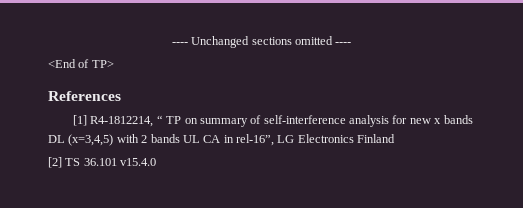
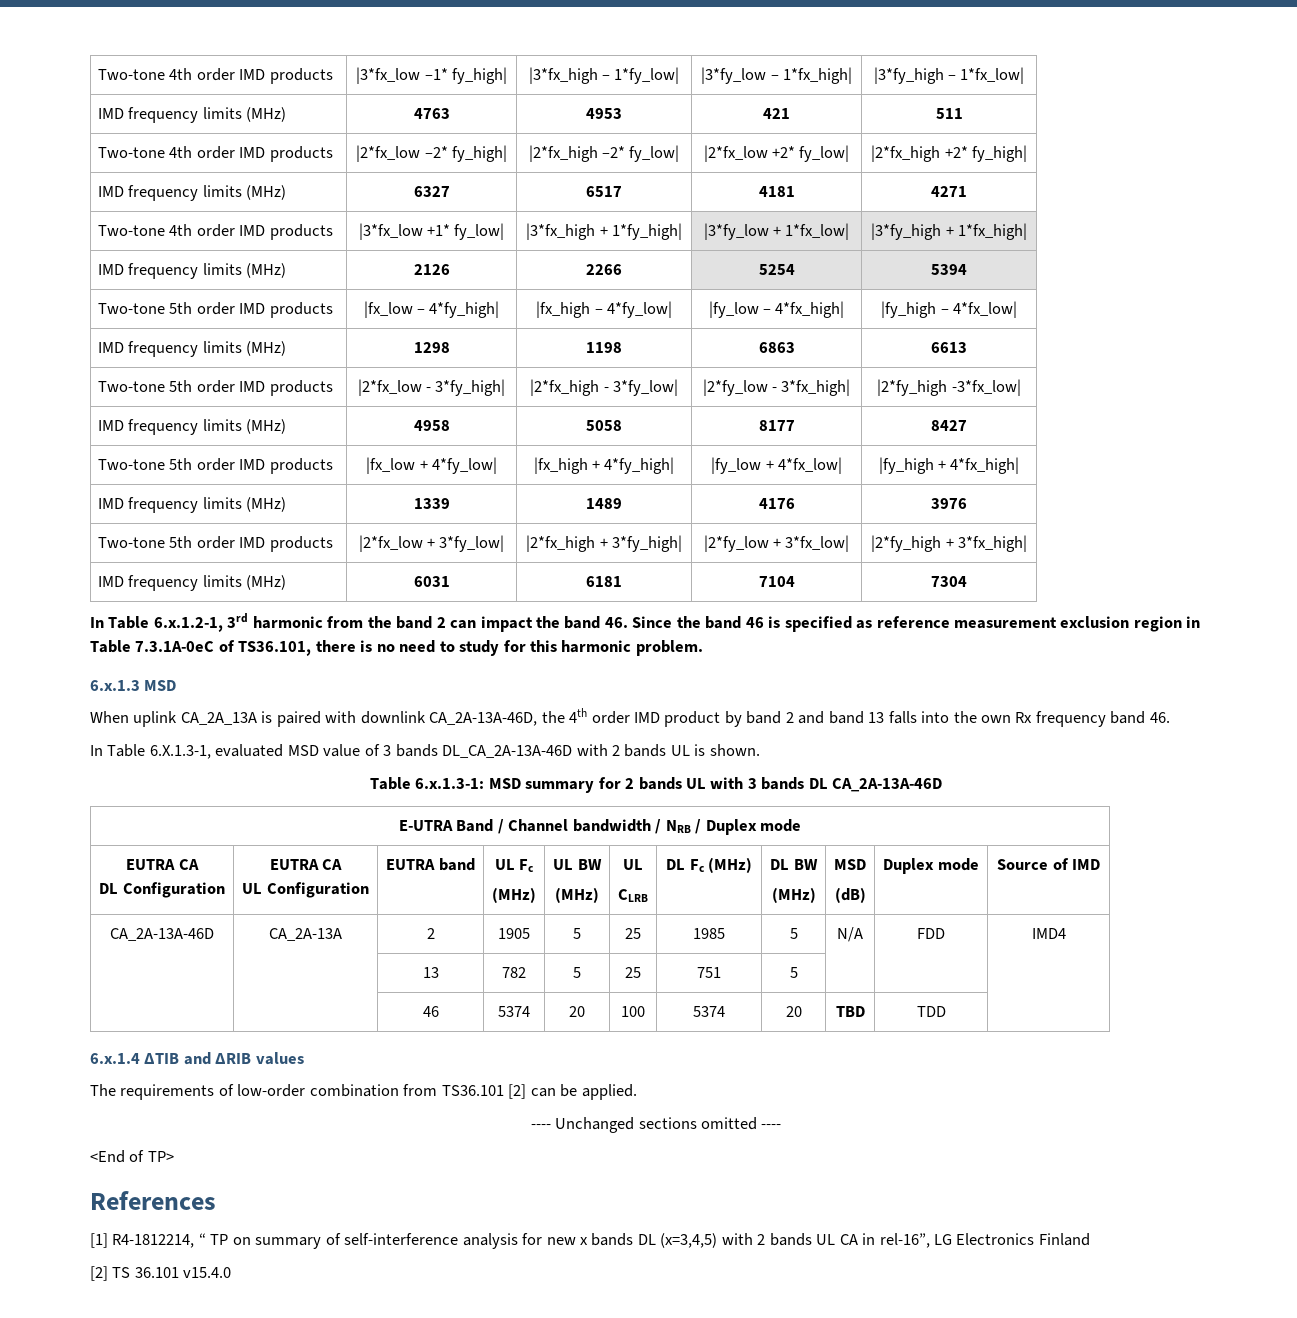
(171, 43) none -> [97,68,333,84] [356,67,507,84] [528,67,680,84] [701,67,852,84] [873,67,1025,84] [97,107,287,123] [413,108,450,119] [586,108,622,119] [763,108,790,119] [935,108,963,119] [97,146,333,162] [356,145,507,162] [528,145,680,162] [703,145,850,162] [871,145,1027,162] [97,185,287,201] [413,186,450,197] [586,186,622,197] [758,186,795,197] [931,186,967,197] [97,224,333,240] [358,223,505,240] [526,223,682,240] [703,223,850,240] [871,223,1027,240] [97,263,287,279] [413,264,450,275] [586,264,622,275] [758,264,795,275] [931,264,967,275] [97,302,333,318] [363,301,500,318] [536,301,672,318] [708,301,845,318] [881,301,1017,318] [97,341,287,357] [413,342,450,353] [586,342,622,353] [758,342,795,353] [931,342,967,353] [97,380,333,396] [357,379,506,396] [530,379,678,396] [702,379,851,396] [877,379,1021,396] [97,419,287,435] [413,420,450,431] [586,420,622,431] [758,420,795,431] [931,420,967,431] [97,458,333,474] [366,457,497,474] [533,457,675,474] [711,457,842,474] [878,457,1020,474] [97,497,287,513] [413,498,450,509] [586,498,622,509] [758,498,795,509] [931,498,967,509] [97,536,333,552] [358,535,505,552] [526,535,682,552] [703,535,850,552] [871,535,1027,552] [97,575,287,591] [413,576,450,587] [586,576,622,587] [758,576,795,587] [931,576,967,587] [90,613,1201,632] [90,640,703,656] [90,680,177,691] [90,708,1170,727] [90,744,760,759] [369,777,943,793] [398,819,802,835] [126,859,199,870] [99,882,225,898] [269,859,343,870] [242,882,369,898] [386,858,475,871] [494,859,535,872] [492,887,536,903] [553,859,602,870] [555,887,599,903] [623,859,643,870] [618,889,648,902] [666,857,752,873] [770,859,818,870] [771,887,816,903] [834,859,866,870] [834,887,866,903] [883,858,979,874] [997,858,1100,870] [110,928,214,941] [269,928,342,941] [426,928,435,939] [498,928,530,939] [573,928,581,939] [625,928,641,939] [693,928,725,939] [789,928,798,939] [837,927,863,942] [917,928,945,939] [1031,928,1066,939] [422,967,439,978] [502,967,526,978] [573,967,581,978] [625,967,641,978] [697,967,721,978] [789,967,798,978] [422,1006,439,1017] [498,1006,530,1017] [569,1006,585,1017] [621,1006,645,1017] [693,1006,725,1017] [785,1006,802,1017] [835,1006,865,1017] [916,1006,946,1017] [90,1052,304,1065] [90,1084,637,1100] Two-tone 4th order IMD products | |3*fx_low –1* fy_high| | |3*fx_high – 1*fy_low| | |3*fy_low – 1*fx_high| | |3*fy_high – 1*fx_low| // IMD frequency limits (MHz) | 4763 | 4953 | 421 | 511 // Two-tone 4th order IMD products | |2*fx_low –2* fy_high| | |2*fx_high –2* fy_low| | |2*fx_low +2* fy_low| | |2*fx_high +2* fy_high| // IMD frequency limits (MHz) | 6327 | 6517 | 4181 | 4271 // Two-tone 4th order IMD products | |3*fx_low +1* fy_low| | |3*fx_high + 1*fy_high| | |3*fy_low + 1*fx_low| | |3*fy_high + 1*fx_high| // IMD frequency limits (MHz) | 2126 | 2266 | 5254 | 5394 // Two-tone 5th order IMD products | |fx_low – 4*fy_high| | |fx_high – 4*fy_low| | |fy_low – 4*fx_high| | |fy_high – 4*fx_low| // IMD frequency limits (MHz) | 1298 | 1198 | 6863 | 6613 // Two-tone 5th order IMD products | |2*fx_low - 3*fy_high| | |2*fx_high - 3*fy_low| | |2*fy_low - 3*fx_high| | |2*fy_high -3*fx_low| // IMD frequency limits (MHz) | 4958 | 5058 | 8177 | 8427 // Two-tone 5th order IMD products | |fx_low + 4*fy_low| | |fx_high + 4*fy_high| | |fy_low + 4*fx_low| | |fy_high + 4*fx_high| // IMD frequency limits (MHz) | 1339 | 1489 | 4176 | 3976 // Two-tone 5th order IMD products | |2*fx_low + 3*fy_low| | |2*fx_high + 3*fy_high| | |2*fy_low + 3*fx_low| | |2*fy_high + 3*fx_high| // IMD frequency limits (MHz) | 6031 | 6181 | 7104 | 7304 // In Table 6.x.1.2-1, 3rd harmonic from the band 2 can impact the band 46. Since the band 46 is specified as reference measurement exclusion region in Table 7.3.1A-0eC of TS36.101, there is no need to study for this harmonic problem. // 6.x.1.3 MSD // When uplink CA_2A_13A is paired with downlink CA_2A-13A-46D, the 4th order IMD product by band 2 and band 13 falls into the own Rx frequency band 46. // In Table 6.X.1.3-1, evaluated MSD value of 3 bands DL_CA_2A-13A-46D with 2 bands UL is shown. // Table 6.x.1.3-1: MSD summary for 2 bands UL with 3 bands DL CA_2A-13A-46D // E-UTRA Band / Channel bandwidth / NRB / Duplex mode // EUTRA CA // DL Configuration | EUTRA CA // UL Configuration | EUTRA band | UL Fc // (MHz) | UL BW // (MHz) | UL // CLRB | DL Fc (MHz) | DL BW // (MHz) | MSD // (dB) | Duplex mode | Source of IMD // CA_2A-13A-46D | CA_2A-13A | 2 | 1905 | 5 | 25 | 1985 | 5 | N/A | FDD | IMD4 // | | 13 | 782 | 5 | 25 | 751 | 5 | | | // | | 46 | 5374 | 20 | 100 | 5374 | 20 | TBD | TDD | // 6.x.1.4 ∆TIB and ∆RIB values // The requirements of low-order combination from TS36.101 [2] can be applied. //

